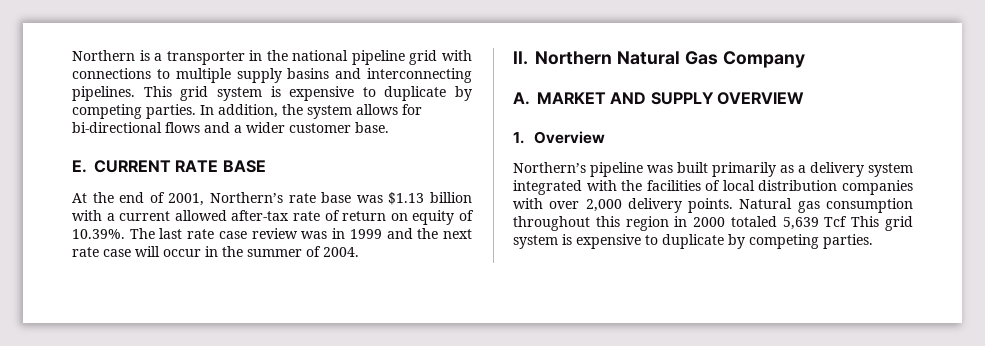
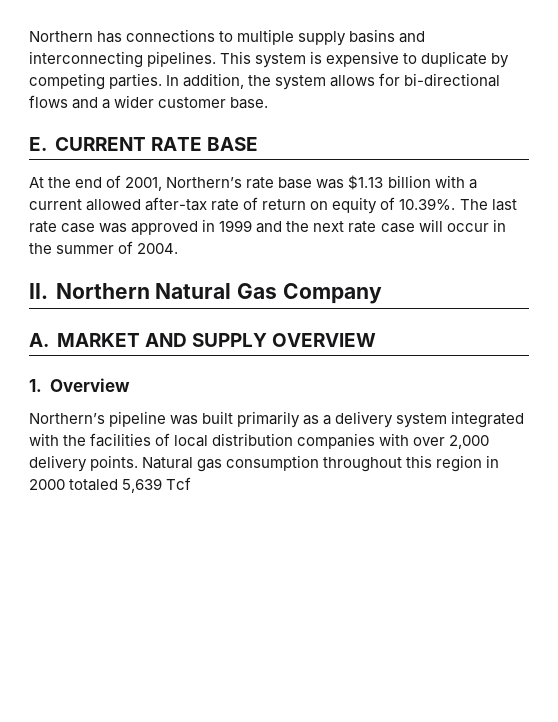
[72,50,472,65] Northern is a transporter in the national pipeline grid with -> [29,31,123,43] Northern has
[180,86,209,101] grid -> (252, 57) none
[251,228,328,239] review was -> [99,221,199,235] was approved
[851,216,913,231] [513,234,873,249] This grid system is expensive to duplicate by competing parties. -> (192, 483) none

